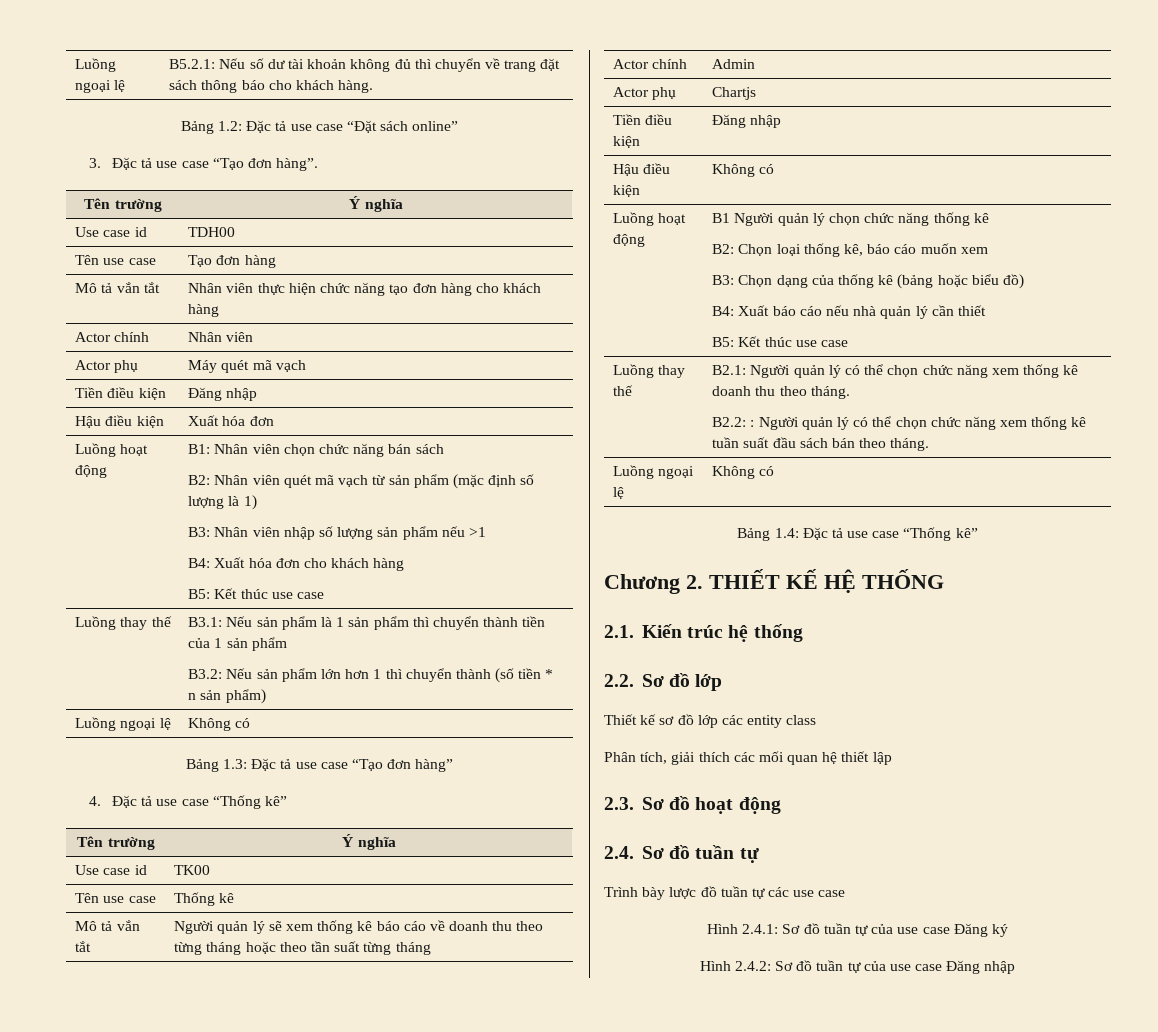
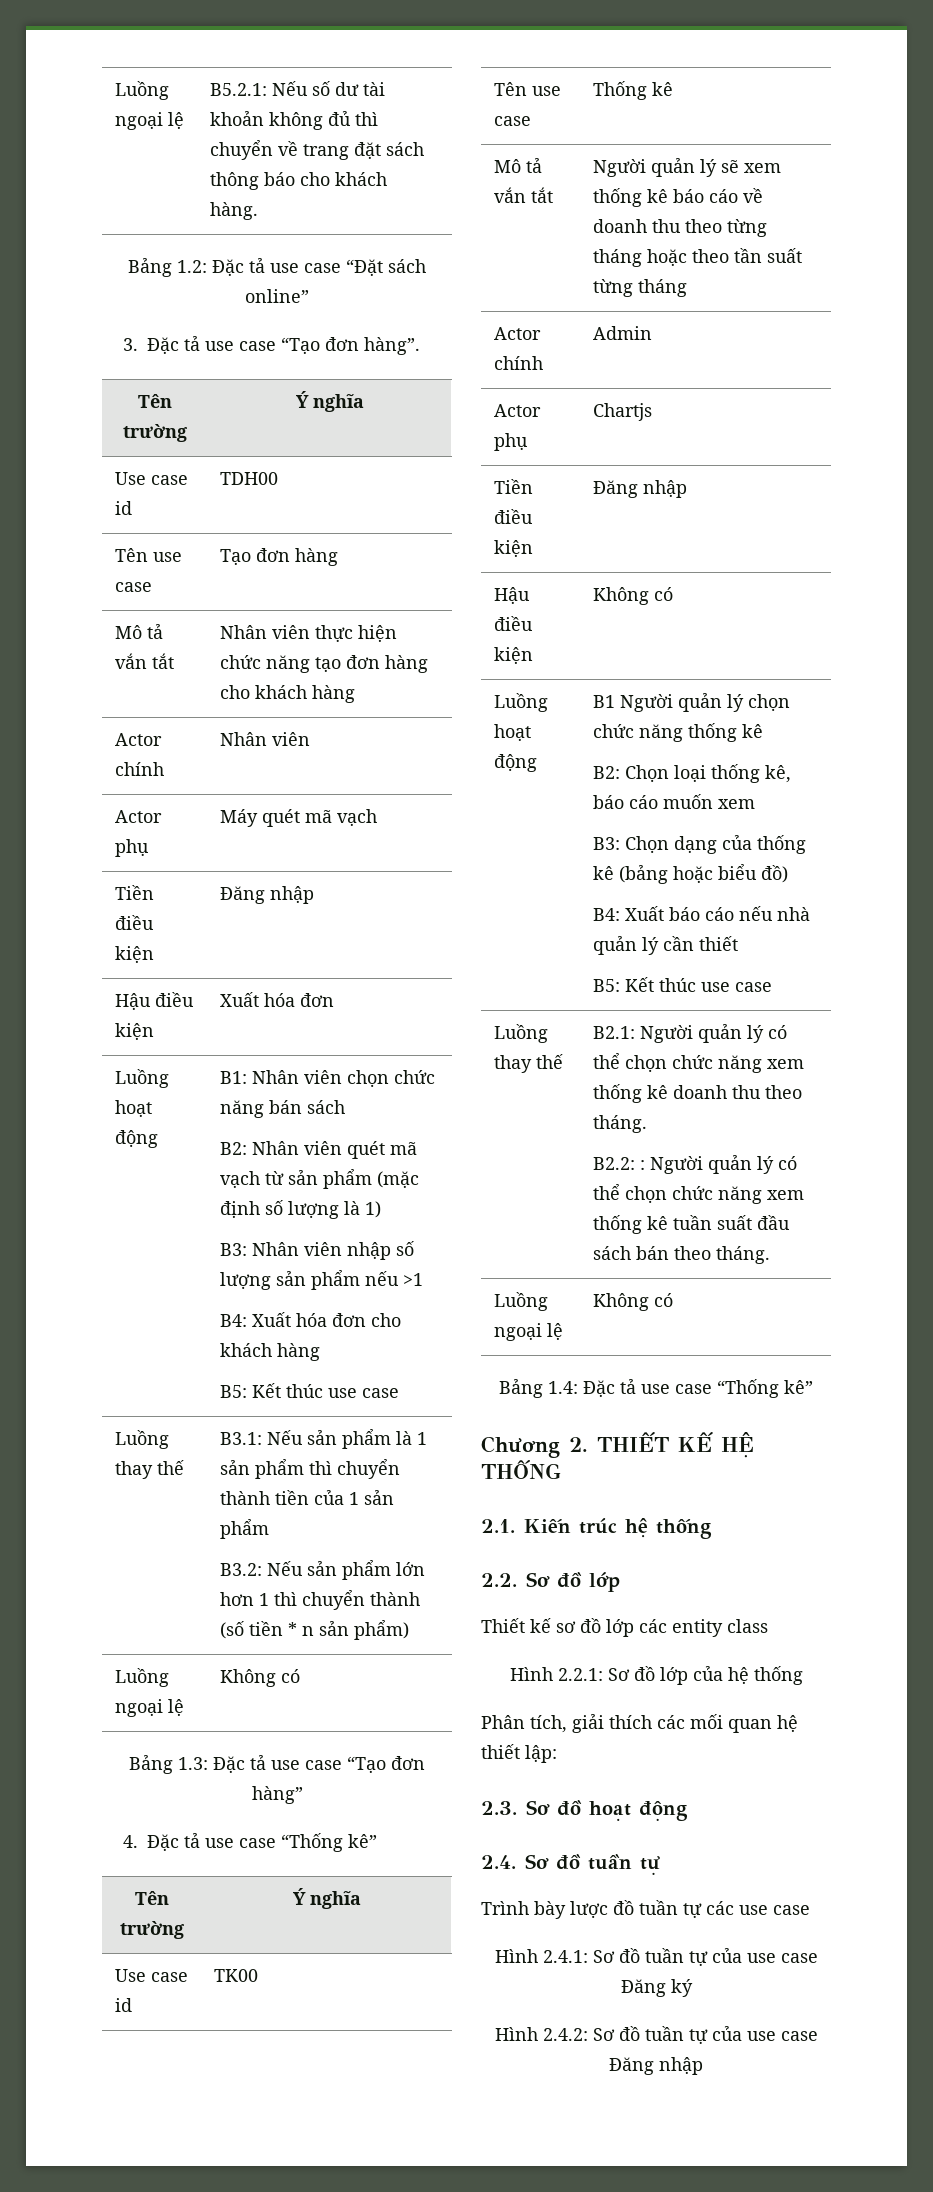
(817, 720) none -> [509,1666,803,1685] // Hình 2.2.1: Sơ đồ lớp của hệ thống
[872,752,892,765] lập -> [525,1745,557,1763] lập:

